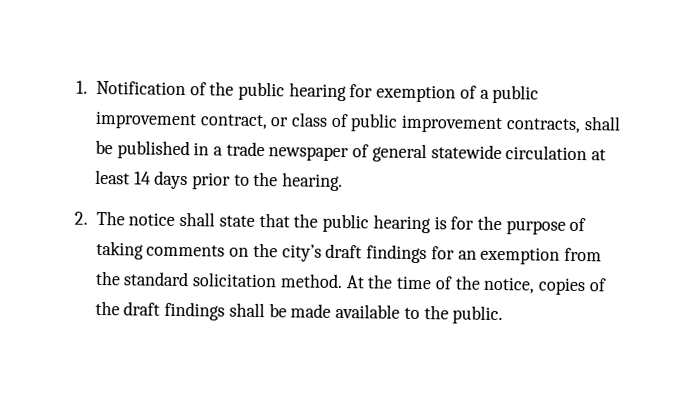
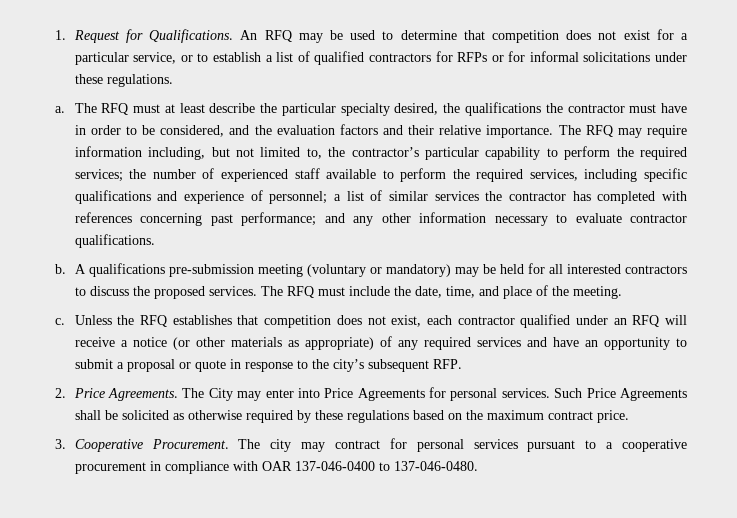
[95,80,540,104] [94,110,621,134] [94,139,607,163] [94,169,344,192] [74,210,587,235] [95,240,603,265] [94,270,607,296] [94,300,504,325] Notification of the public hearing for exemption of a public improvement contract, or class of public improvement contracts, shall be published in a trade newspaper of general statewide circulation at least 14 days prior to the hearing. // 2. The notice shall state that the public hearing is for the purpose of taking comments on the city’s draft findings for an exemption from the standard solicitation method. At the time of the notice, copies of the draft findings shall be made available to the public. -> [73,29,688,43] [74,51,687,65] [74,74,173,87] [55,102,687,116] [74,124,687,138] [74,146,687,160] [74,168,687,182] [74,190,687,204] [74,212,687,226] [74,234,155,248] [55,263,687,277] [74,285,622,299] [55,314,688,328] [74,336,687,350] [74,359,462,372] [55,387,687,401] [74,410,629,423] [55,438,687,452] [74,461,478,474] Request for Qualifications. An RFQ may be used to determine that competition does not exist for a particular service, or to establish a list of qualified contractors for RFPs or for informal solicitations under these regulations. // a. The RFQ must at least describe the particular specialty desired, the qualifications the contractor must have in order to be considered, and the evaluation factors and their relative importance. The RFQ may require information including, but not limited to, the contractor’s particular capability to perform the required services; the number of experienced staff available to perform the required services, including specific qualifications and experience of personnel; a list of similar services the contractor has completed with references concerning past performance; and any other information necessary to evaluate contractor qualifications. // b. A qualifications pre-submission meeting (voluntary or mandatory) may be held for all interested contractors to discuss the proposed services. The RFQ must include the date, time, and place of the meeting. // c. Unless the RFQ establishes that competition does not exist, each contractor qualified under an RFQ will receive a notice (or other materials as appropriate) of any required services and have an opportunity to submit a proposal or quote in response to the city’s subsequent RFP. // 2. Price Agreements. The City may enter into Price Agreements for personal services. Such Price Agreements shall be solicited as otherwise required by these regulations based on the maximum contract price. // 3. Cooperative Procurement. The city may contract for personal services pursuant to a cooperative procurement in compliance with OAR 137-046-0400 to 137-046-0480.

